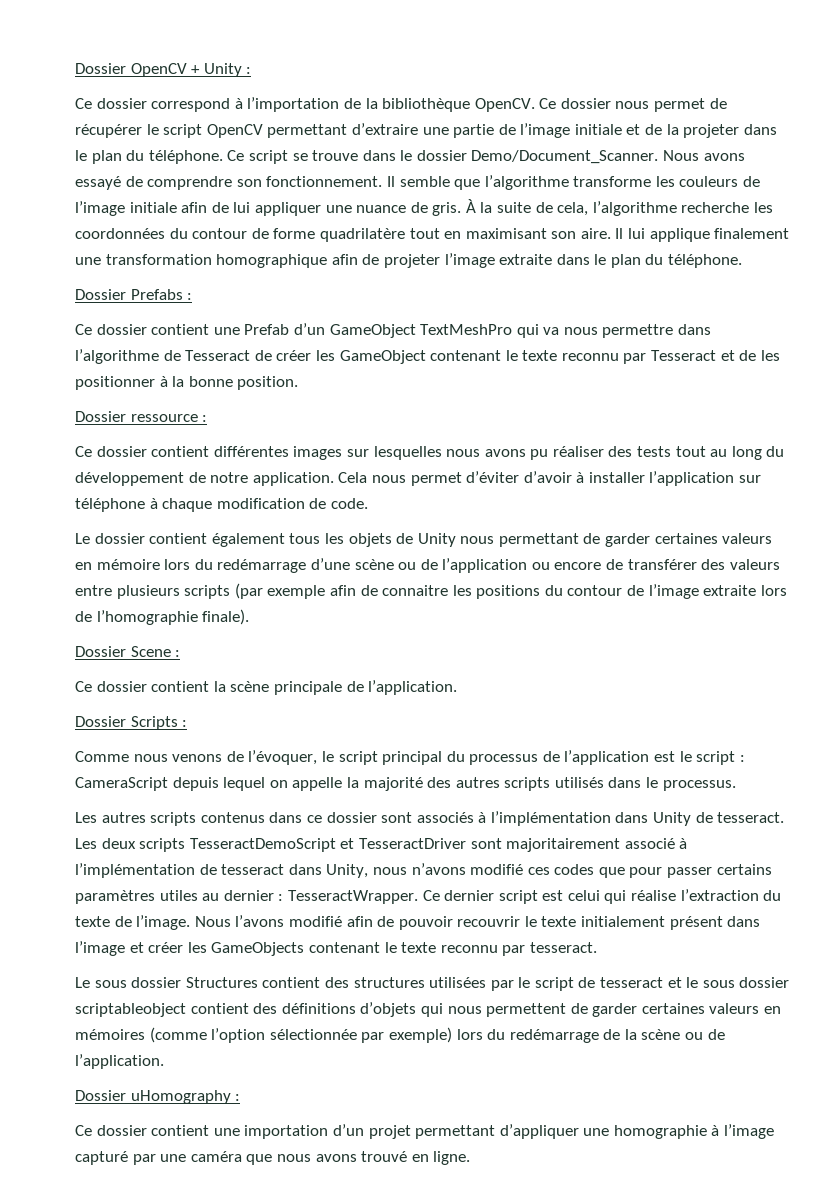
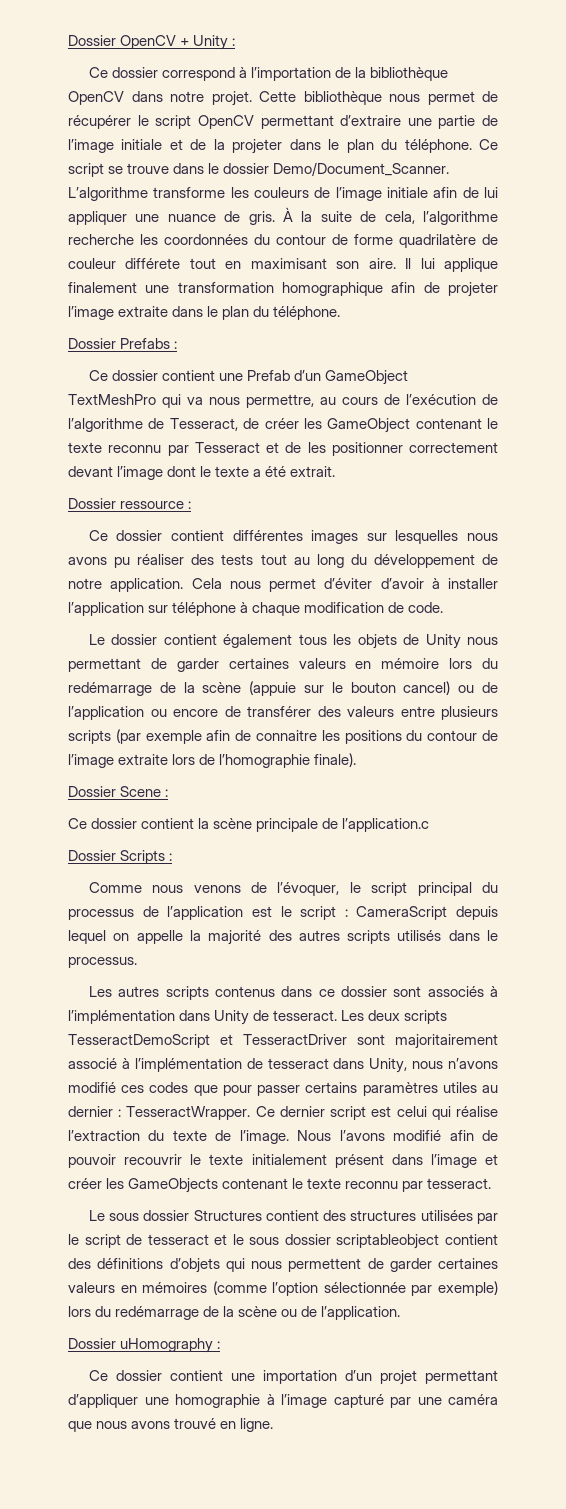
[474,98,611,112] OpenCV. Ce dossier -> [68,91,382,106] OpenCV dans notre projet. Cette bibliothèque
[663,150,745,161] [75,175,569,190] Nous avons essayé de comprendre son fonctionnement. Il semble que l’algorithme -> [68,187,148,201] L’algorithme
(405, 235) none -> [482,234,498,245] [68,258,181,269] de couleur différete
[602,324,712,338] permettre dans -> [246,394,498,408] permettre, au cours de l’exécution de
[185,350,251,361] Tesseract -> [169,418,238,431] Tesseract,
[159,376,299,390] à la bonne position. -> [409,442,498,453] [68,466,336,480] correctement devant l’image dont le texte a été extrait.
[310,558,394,570] d’une scène -> [159,681,451,696] de la scène (appuie sur le bouton cancel)
[368,680,458,695] l’application. -> [342,818,430,832] l’application.c

